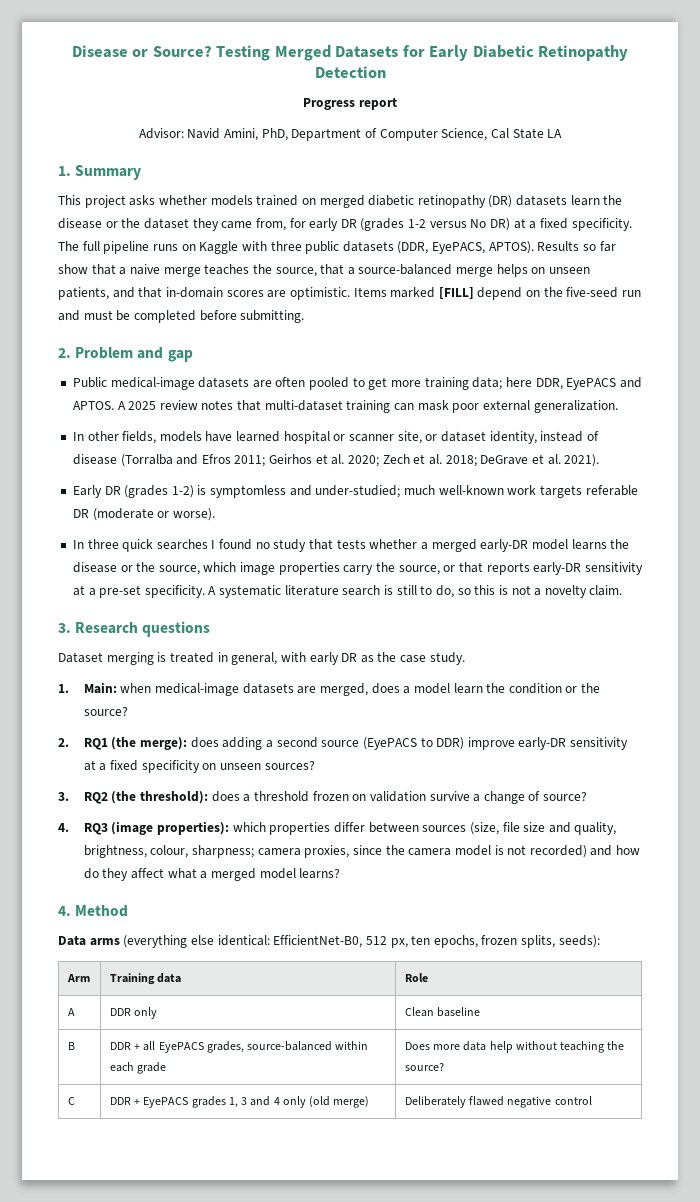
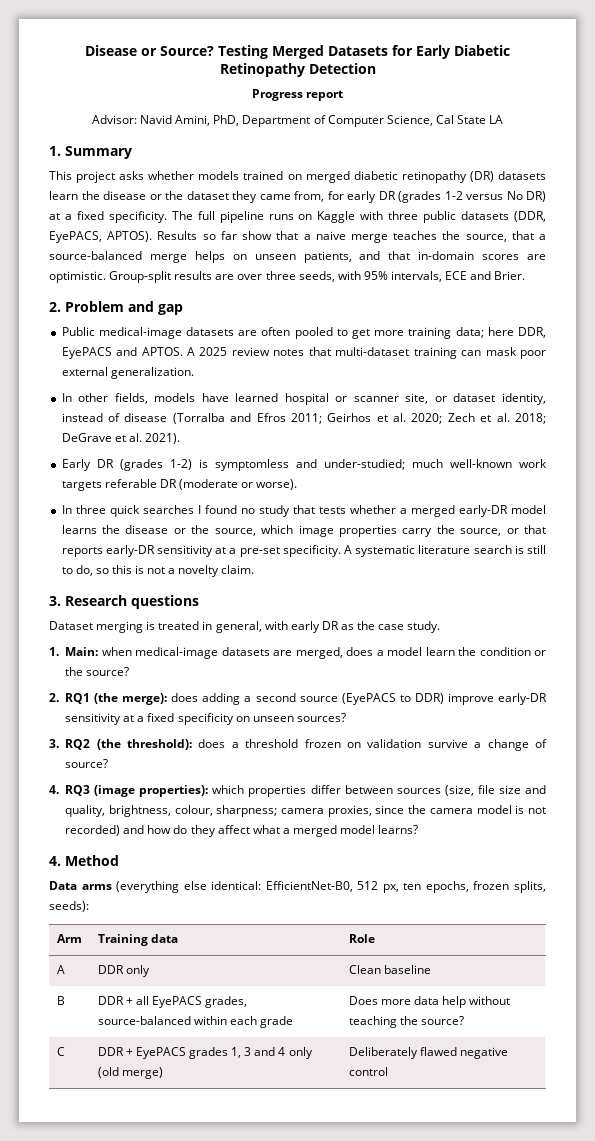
[353,287,642,300] [58,310,305,323] Items marked [FILL] depend on the five-seed run and must be completed before submitting. -> [109,271,526,283] Group-split results are over three seeds, with 95% intervals, ECE and Brier.

